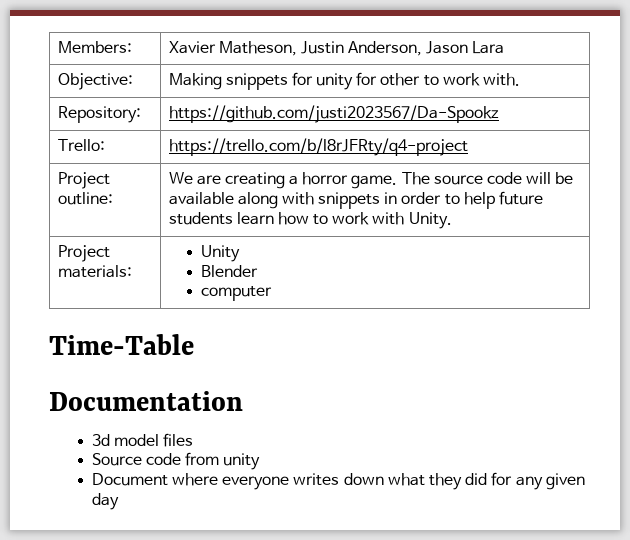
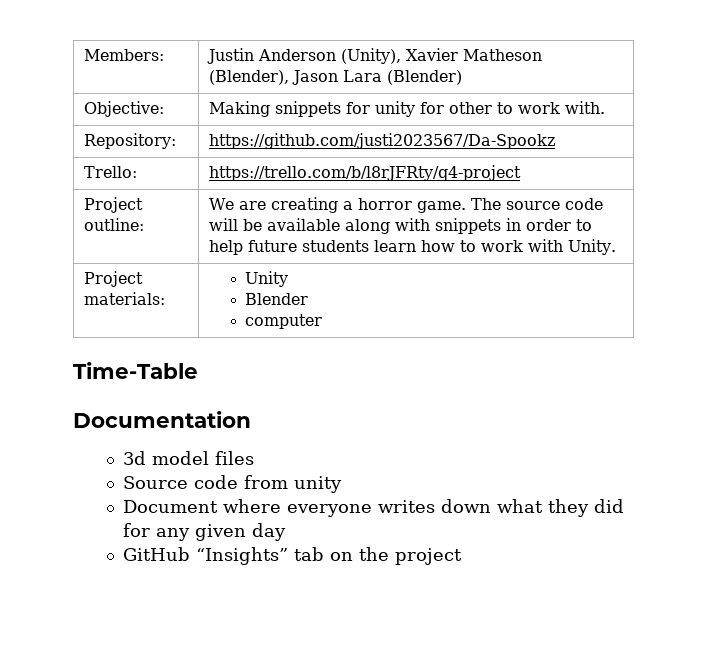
[168,41,423,56] Xavier Matheson, Justin Anderson, -> [207,48,543,64] [209,70,290,85] Justin Anderson (Unity), Xavier Matheson (Blender),
(505, 47) none -> [387,70,463,85] (Blender)
(119, 501) none -> [123,547,463,565] // GitHub “Insights” tab on the project

